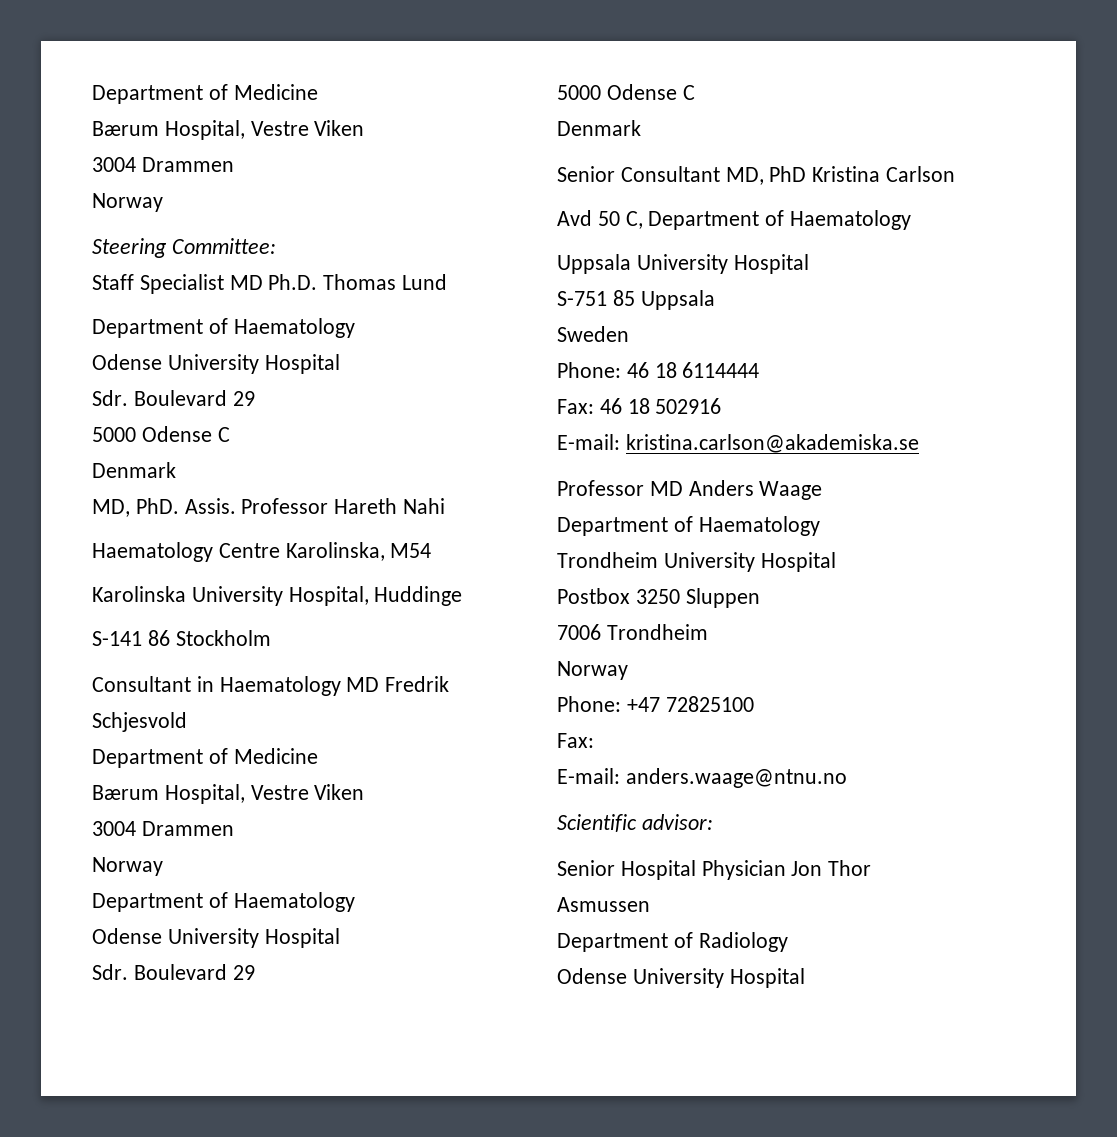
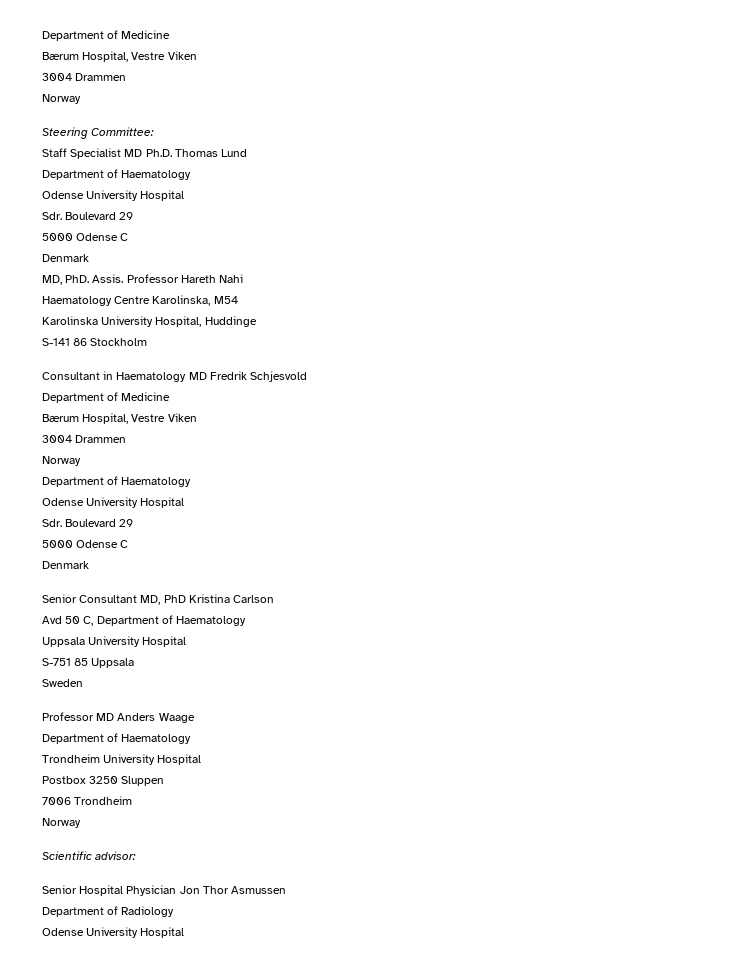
[557,362,760,378] [557,398,722,414] [557,434,919,453] // Phone: 46 18 6114444 // Fax: 46 18 502916 // E-mail: kristina.carlson@akademiska.se -> (83, 683) none
[557,696,754,712] [557,733,594,748] [557,768,847,788] // Phone: +47 72825100 // Fax: // E-mail: anders.waage@ntnu.no -> (81, 823) none

